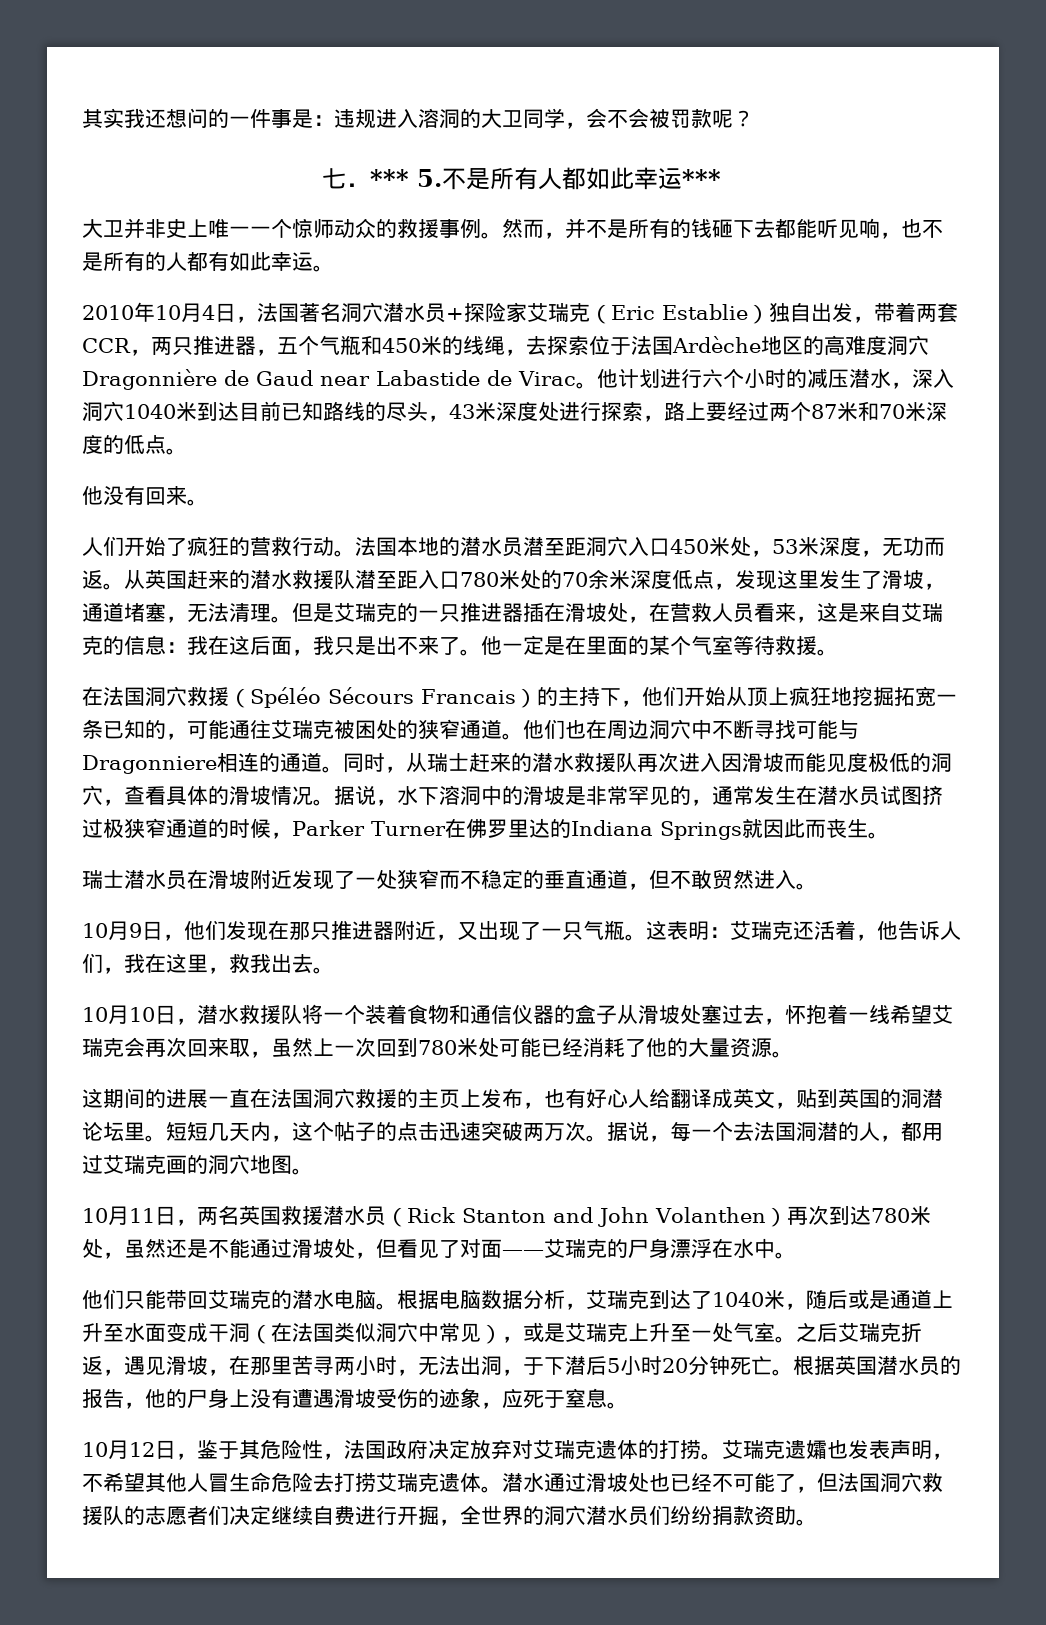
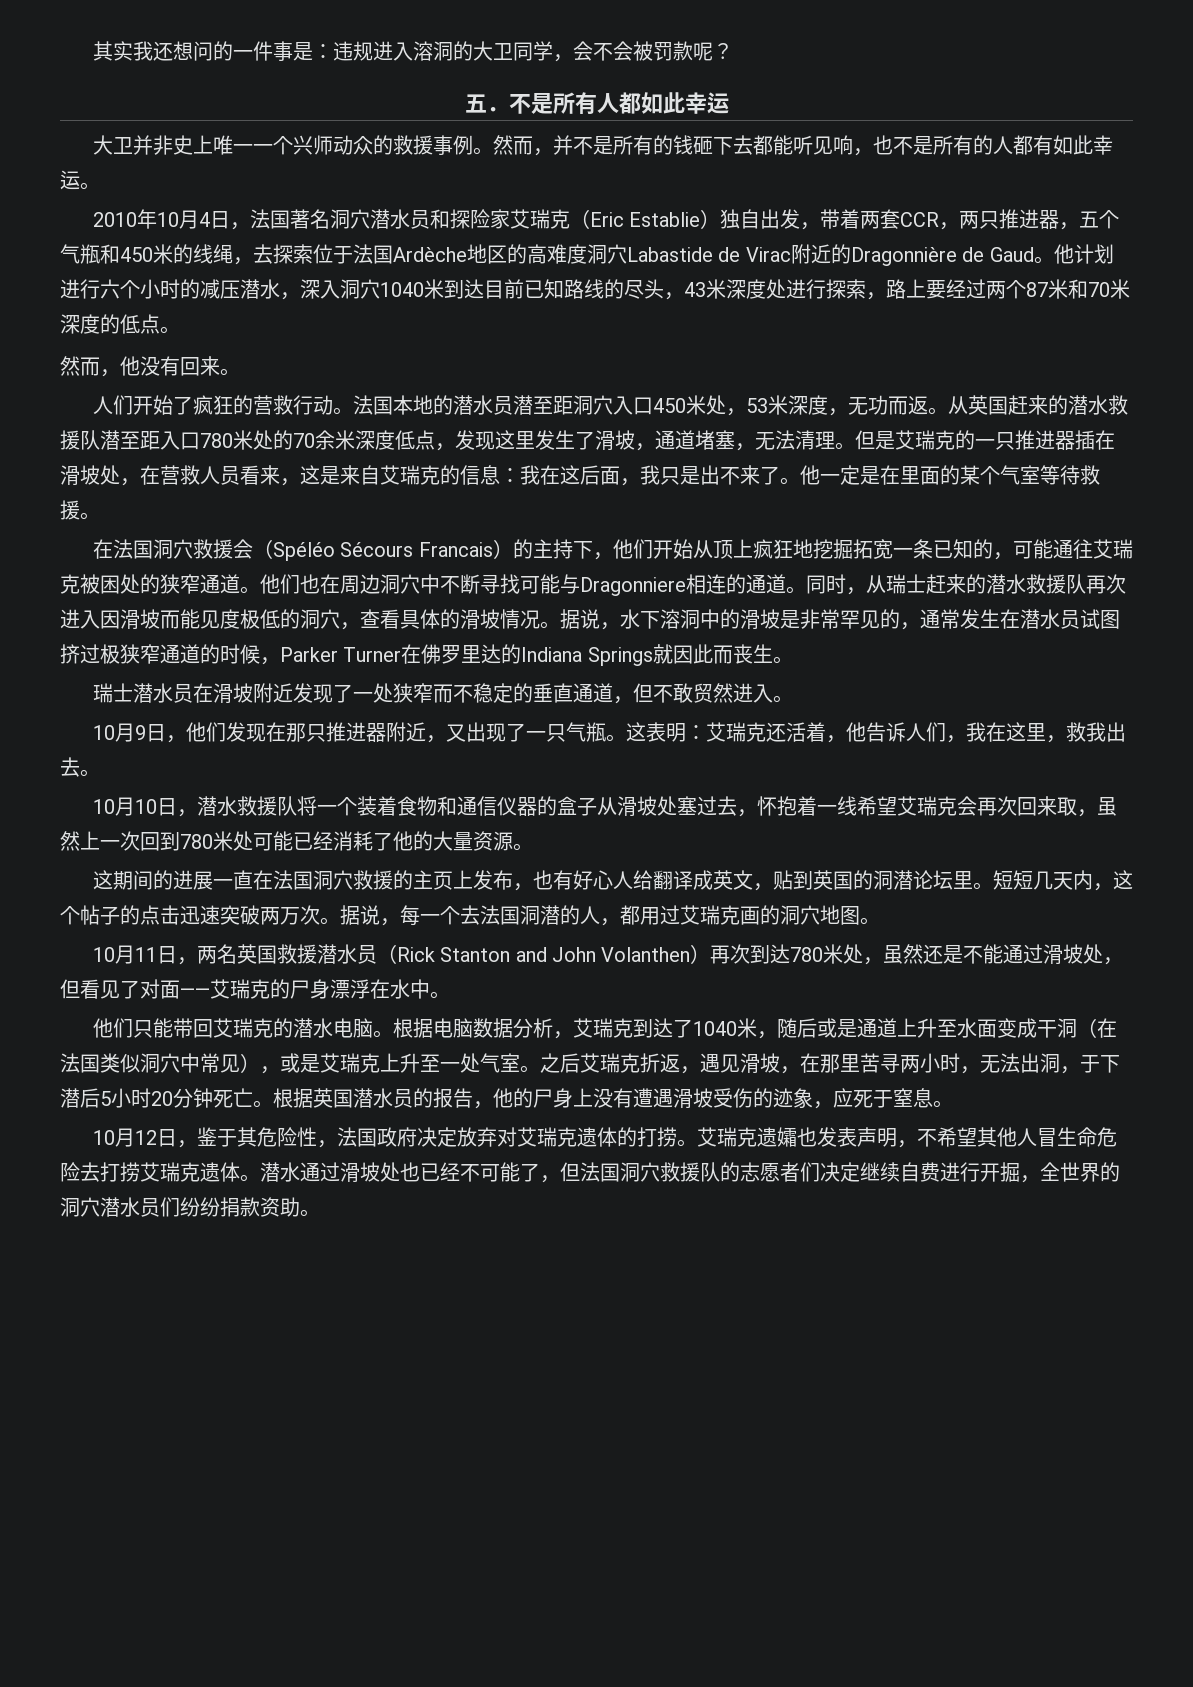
[322,168,442,189] 七．*** 5. -> [464,94,509,113] 五．
[682,169,721,187] *** -> (729, 103) none
[292,219,313,238] 惊 -> [292,135,313,155] 兴
[446,308,464,320] + -> [429,209,450,229] 和
[82,369,576,390] Dragonnière de Gaud near Labastide de Virac -> [627,244,1034,266] Labastide de Virac附近的Dragonnière de Gaud
(187, 451) none -> [60,356,120,377] 然而，
(229, 696) none -> [232,539,253,559] 会

